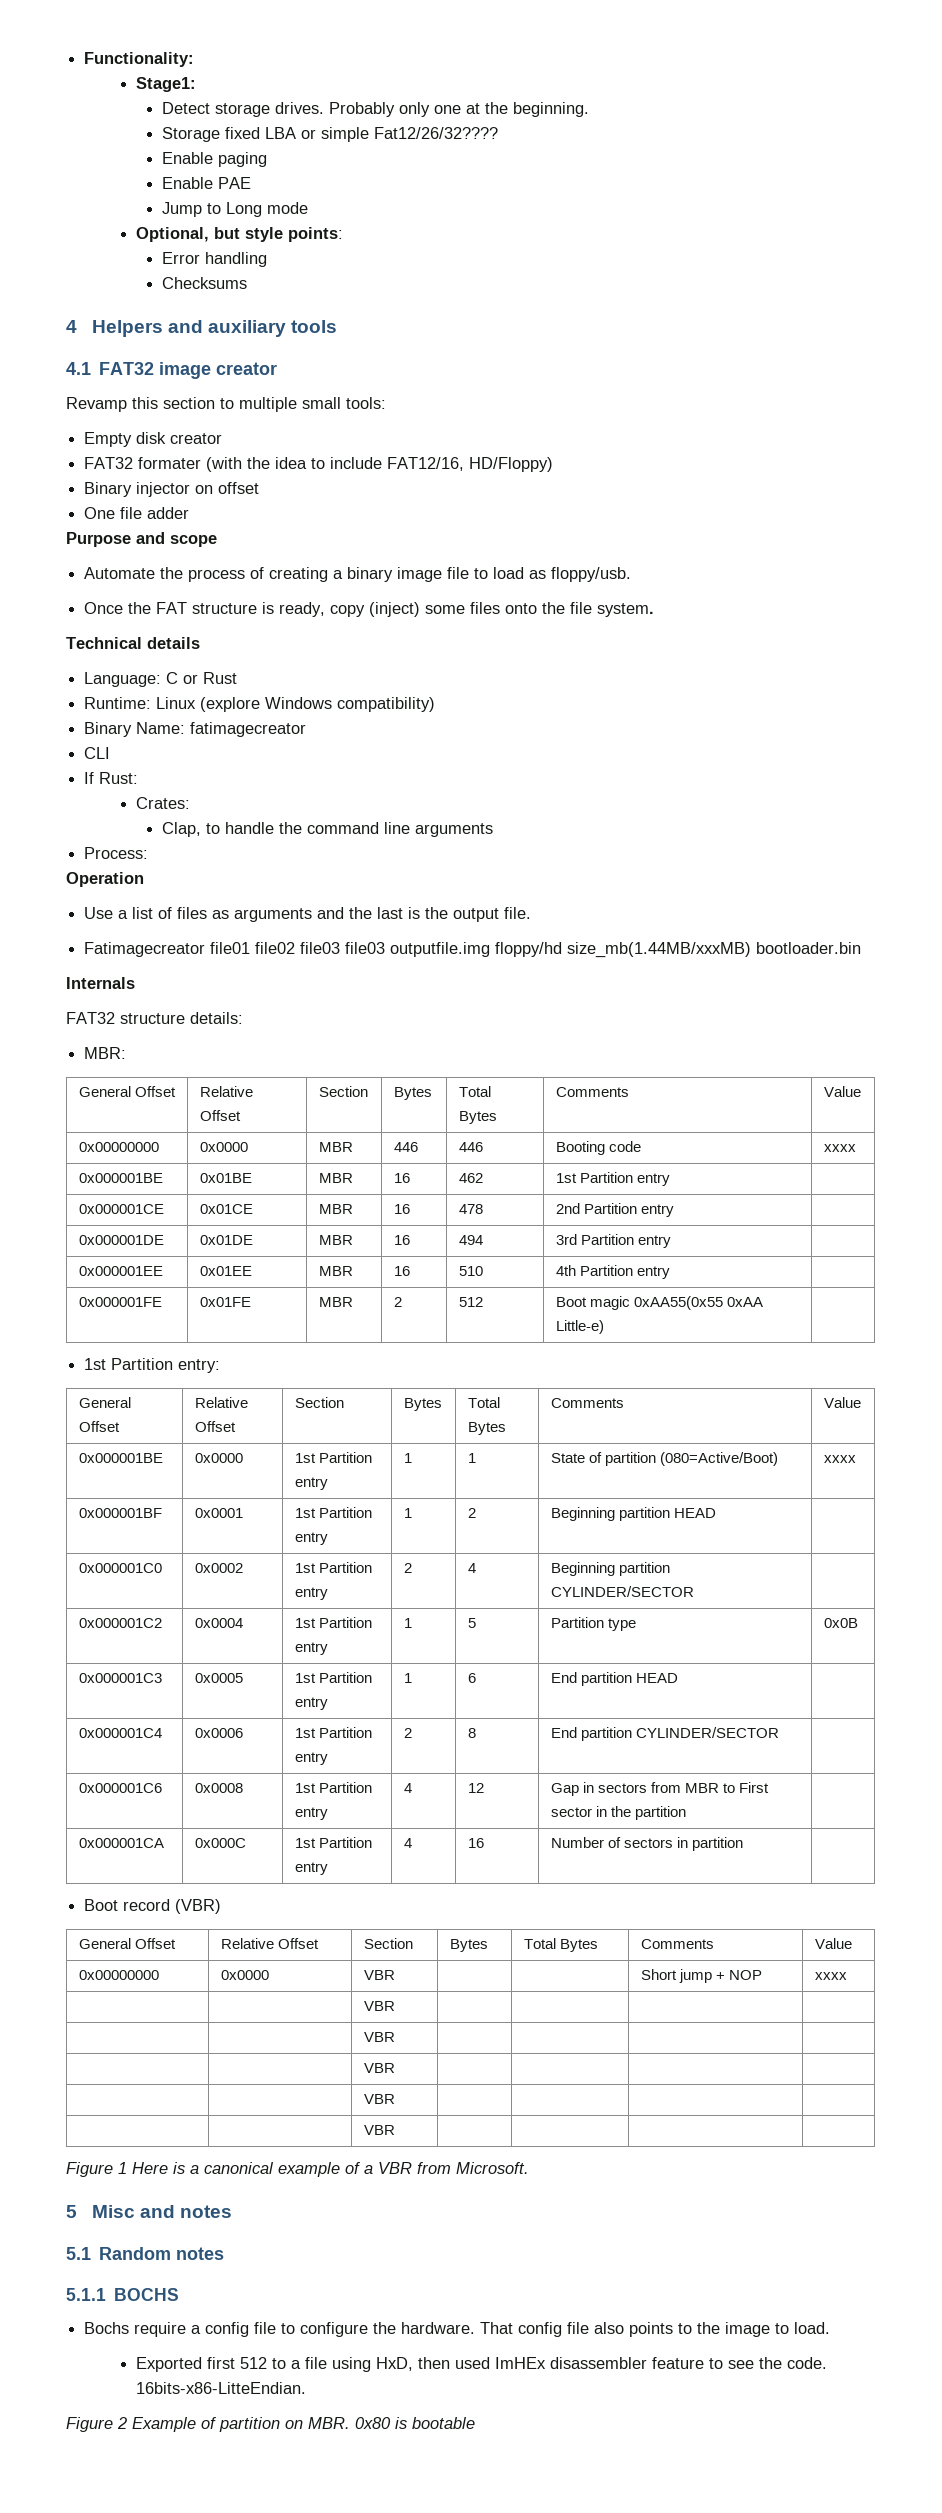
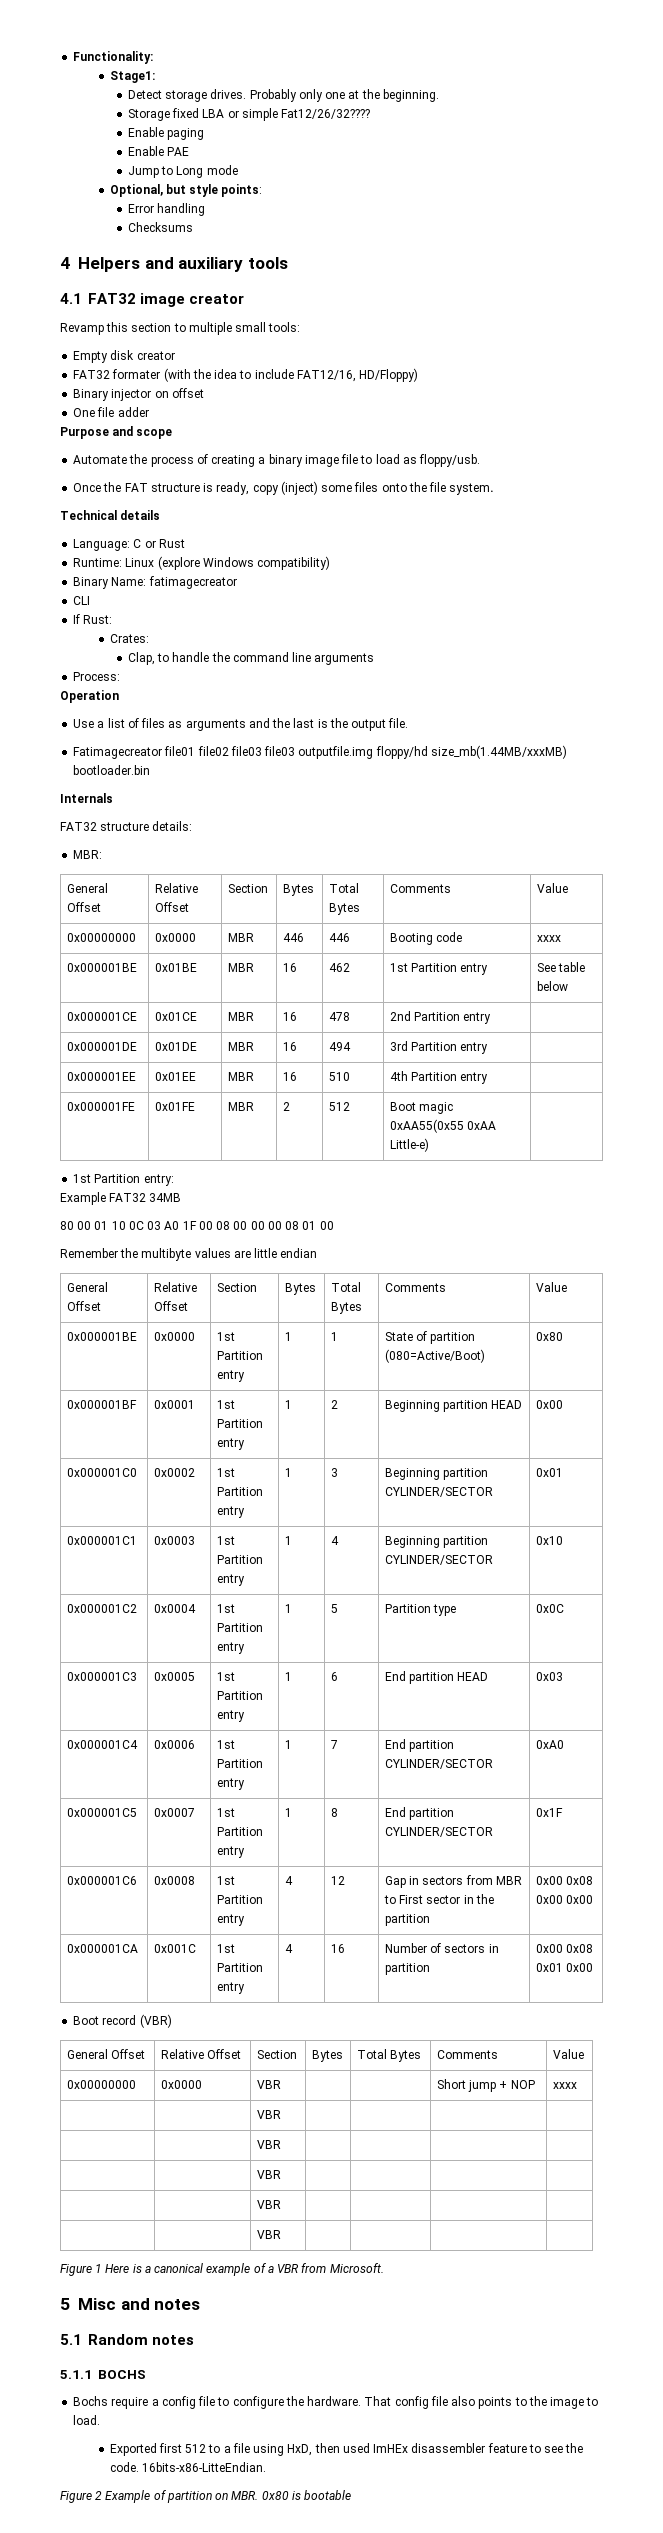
(670, 1179) none -> [536,962,586,972] [536,981,568,991] See table below
(221, 1366) none -> [60,1192,182,1205] [60,1221,334,1230] [60,1248,318,1261] // Example FAT32 34MB // 80 00 01 10 0C 03 A0 1F 00 08 00 00 00 08 01 00 // Remember the multibyte values are little endian
[823,1455,856,1463] xxxx -> [535,1332,563,1341] 0x80
(716, 1513) none -> [535,1400,563,1409] 0x00
[403,1563,412,1573] 2 -> [284,1468,292,1477] [330,1468,338,1477] [384,1468,489,1480] [384,1487,493,1497] [535,1468,563,1477] [66,1536,137,1545] [153,1536,195,1545] [216,1536,235,1545] [216,1555,263,1564] [216,1574,245,1586] [284,1536,292,1545] 1 | 3 | Beginning partition CYLINDER/SECTOR | 0x01 // 0x000001C1 | 0x0003 | 1st Partition entry | 1
(694, 1591) none -> [535,1536,563,1545] 0x10
[823,1618,858,1628] 0x0B -> [535,1604,564,1613] 0x0C
(678, 1678) none -> [535,1672,563,1681] 0x03
[403,1728,412,1738] 2 -> [284,1740,292,1749] [330,1740,338,1749] [384,1739,455,1752] [384,1759,493,1769] [535,1740,564,1749] [66,1808,137,1817] [153,1808,195,1817] [216,1808,235,1817] [216,1827,263,1836] [216,1846,245,1858] [284,1808,292,1817] 1 | 7 | End partition CYLINDER/SECTOR | 0xA0 // 0x000001C5 | 0x0007 | 1st Partition entry | 1
(779, 1732) none -> [535,1808,563,1817] 0x1F
(686, 1813) none -> [535,1876,594,1885] [535,1895,594,1904] 0x00 0x08 0x00 0x00
[194,1838,246,1848] 0x000C -> [153,1944,196,1953] 0x001C
(743, 1844) none -> [535,1944,594,1953] [535,1963,594,1972] 0x00 0x08 0x01 0x00

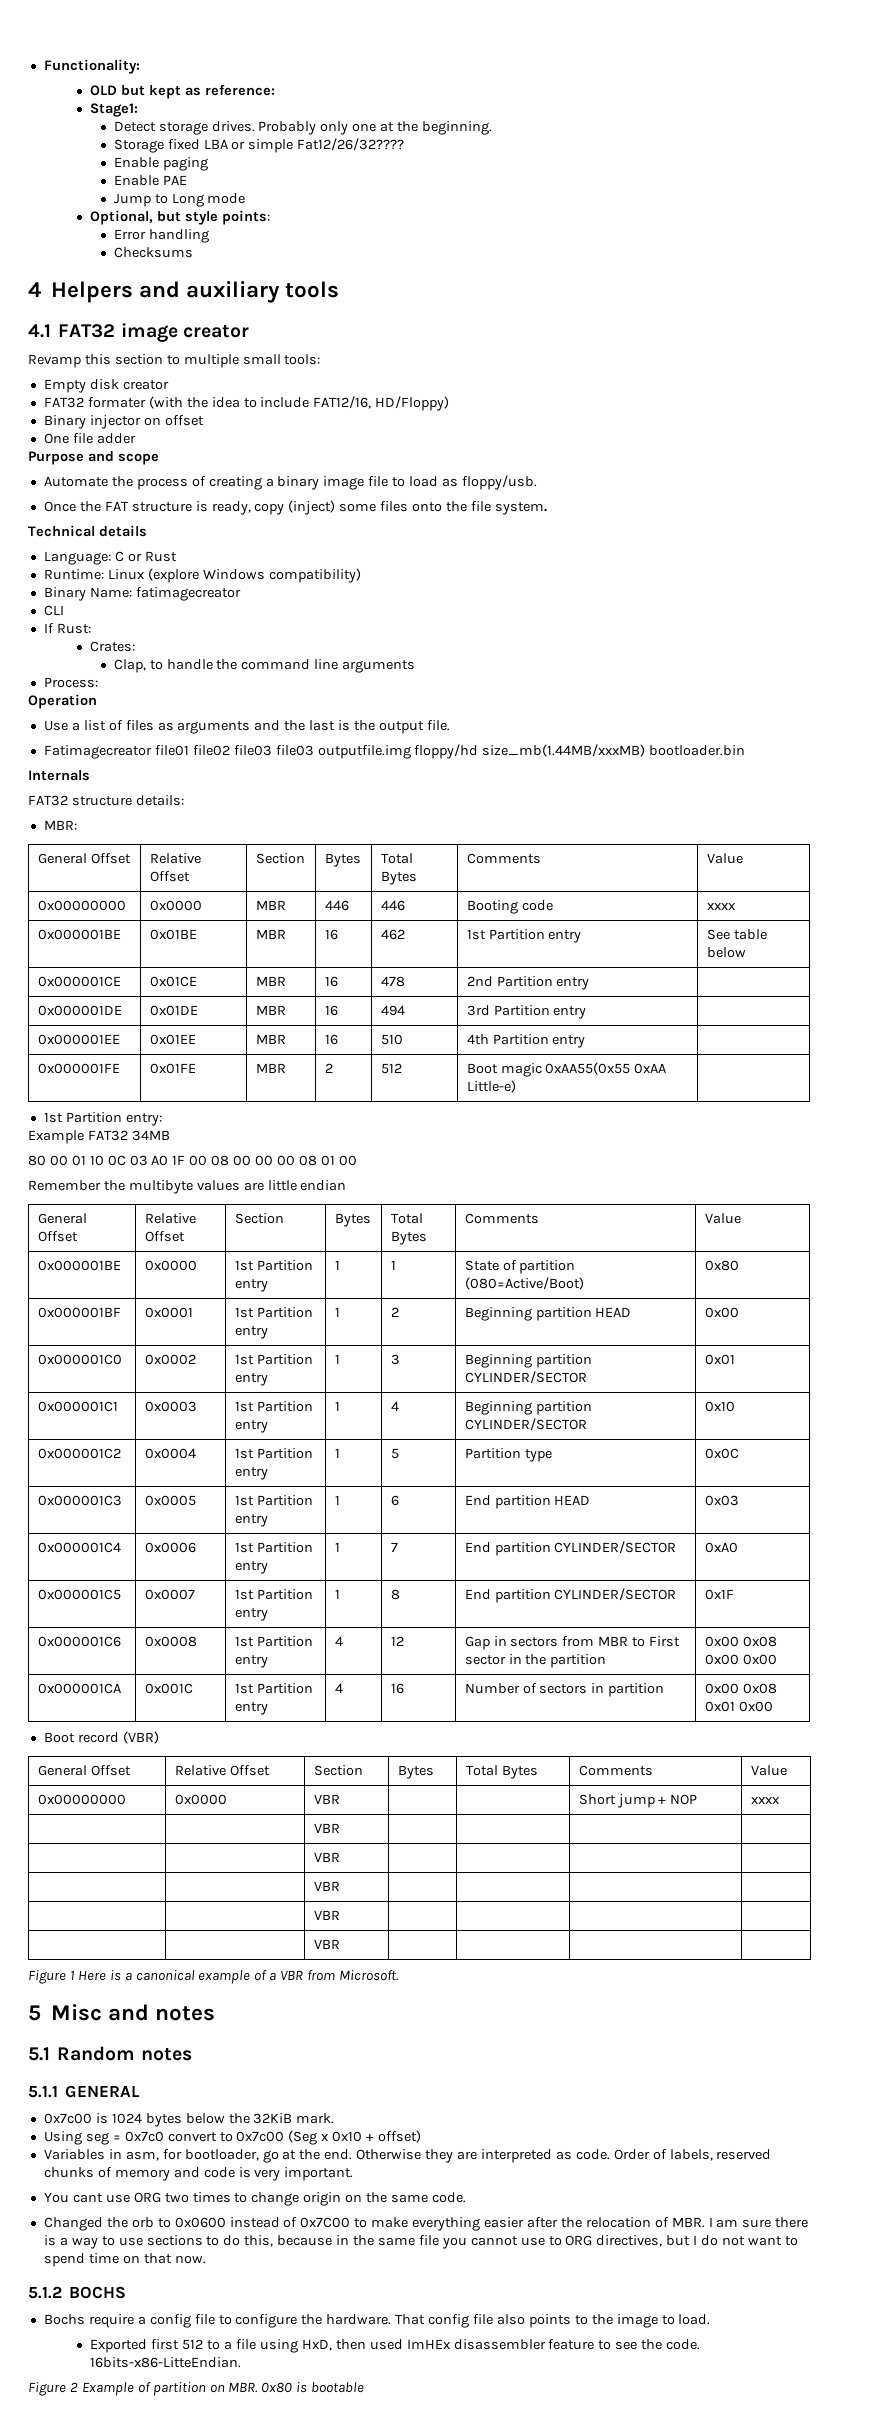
(154, 57) none -> [90,84,276,99] // OLD but kept as reference:
(92, 2374) none -> [65,2085,141,2098] [43,2113,335,2127] [43,2130,422,2145] [43,2149,772,2163] [43,2167,354,2181] [43,2192,466,2206] [43,2217,809,2231] [43,2235,798,2249] [43,2253,206,2267] [28,2286,62,2299] GENERAL // 0x7c00 is 1024 bytes below the 32KiB mark. // Using seg = 0x7c0 convert to 0x7c00 (Seg x 0x10 + offset) // Variables in asm, for bootloader, go at the end. Otherwise they are interpreted as code. Order of labels, reserved chunks of memory and code is very important. // You cant use ORG two times to change origin on the same code. // Changed the orb to 0x0600 instead of 0x7C00 to make everything easier after the relocation of MBR. I am sure there is a way to use sections to do this, because in the same file you cannot use to ORG directives, but I do not want to spend time on that now. // 5.1.2

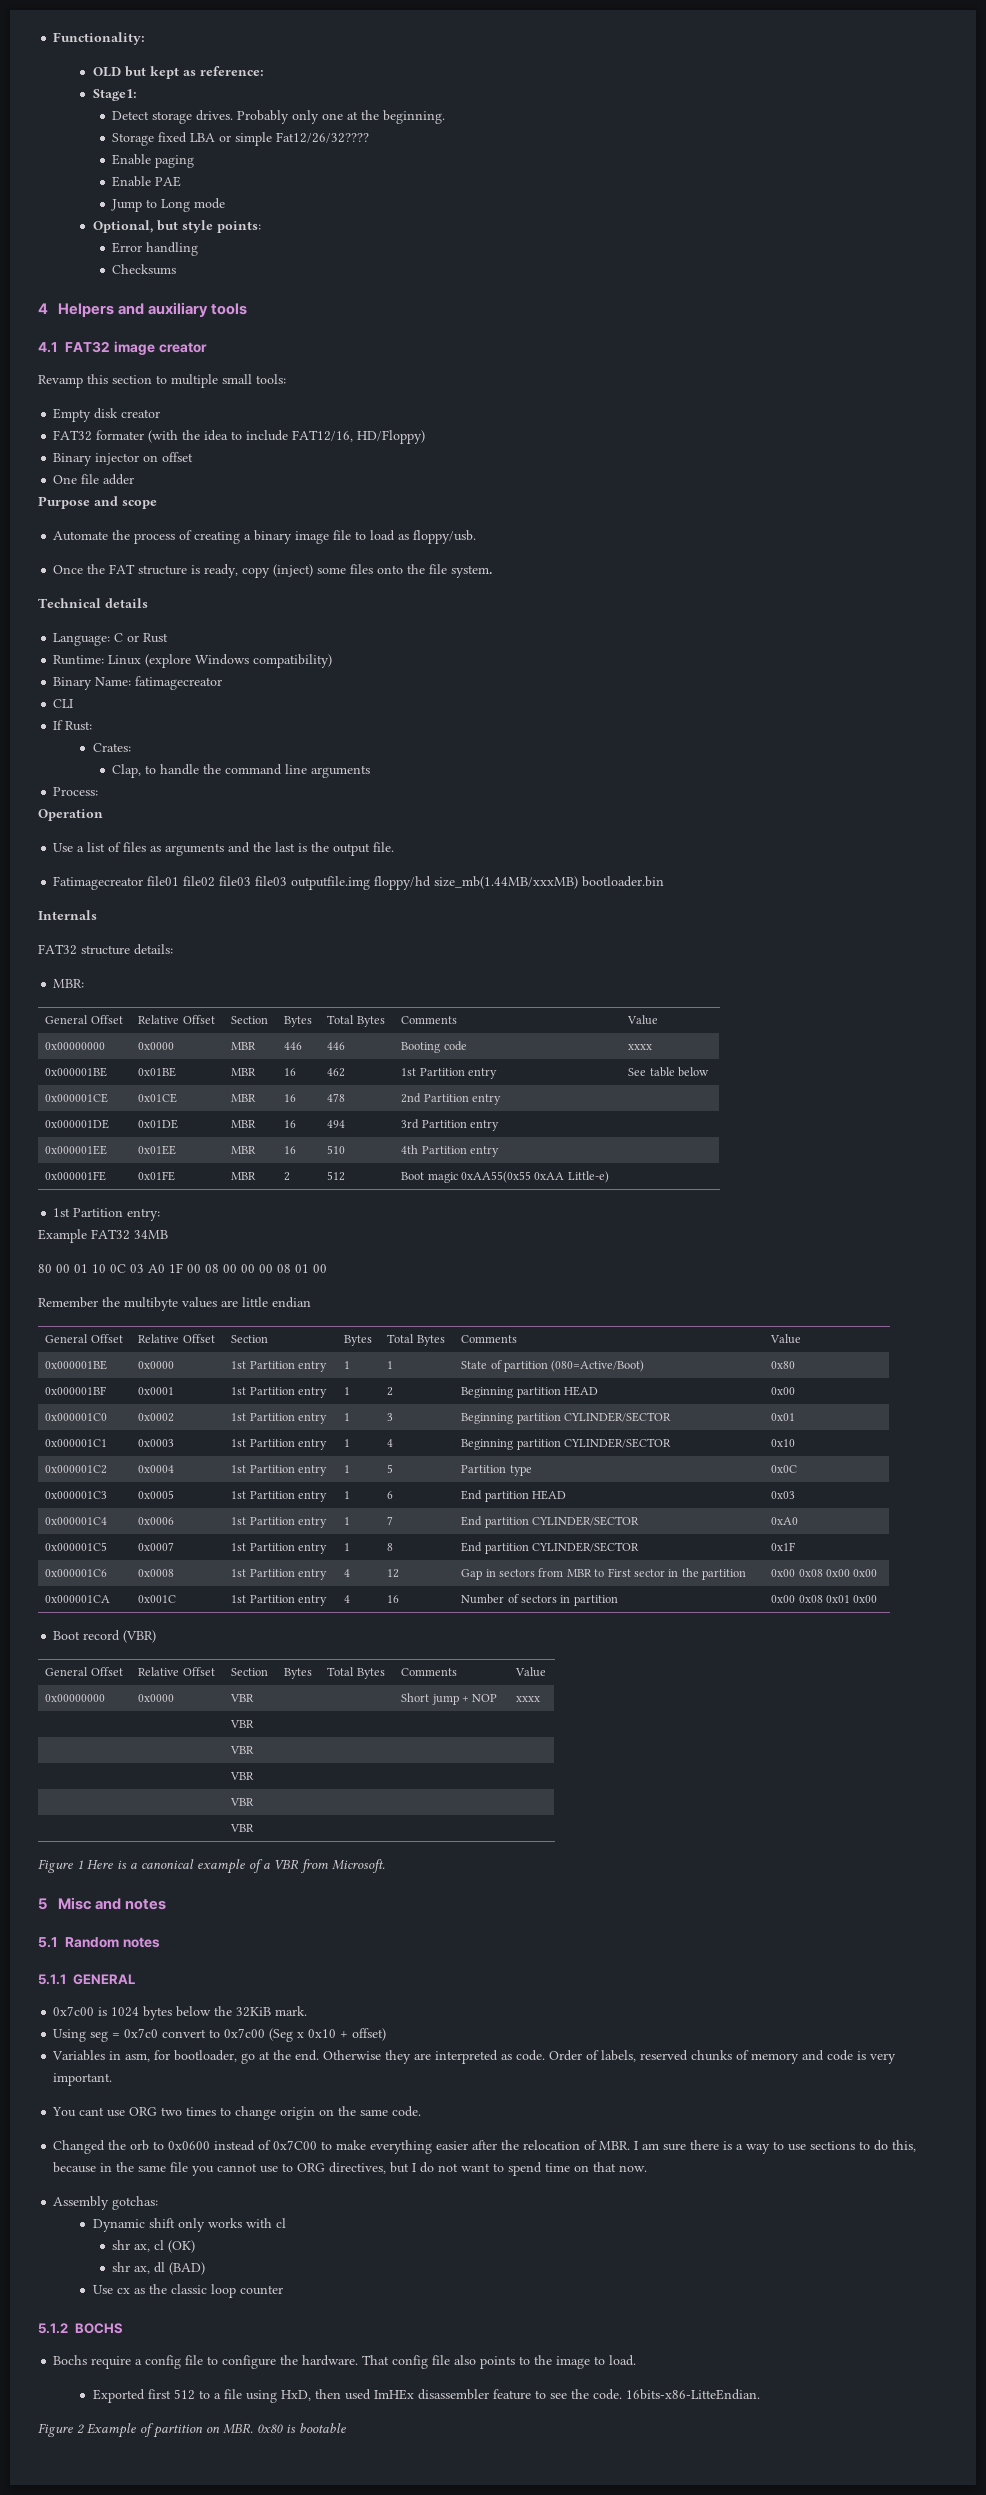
(206, 2259) none -> [53,2196,159,2210] [92,2218,286,2232] [112,2240,196,2253] [112,2262,206,2275] [92,2284,283,2298] // Assembly gotchas: // Dynamic shift only works with cl // shr ax, cl (OK) // shr ax, dl (BAD) // Use cx as the classic loop counter

